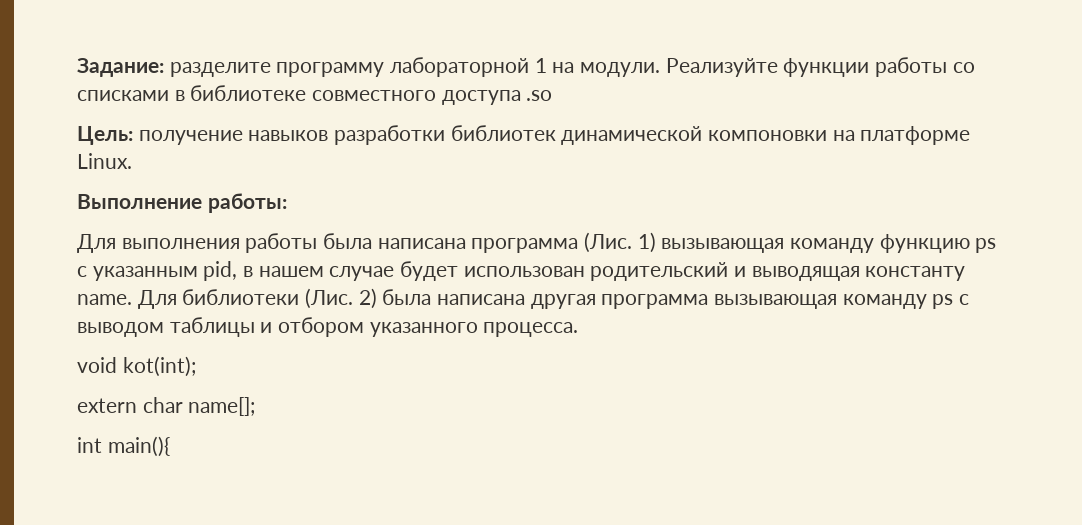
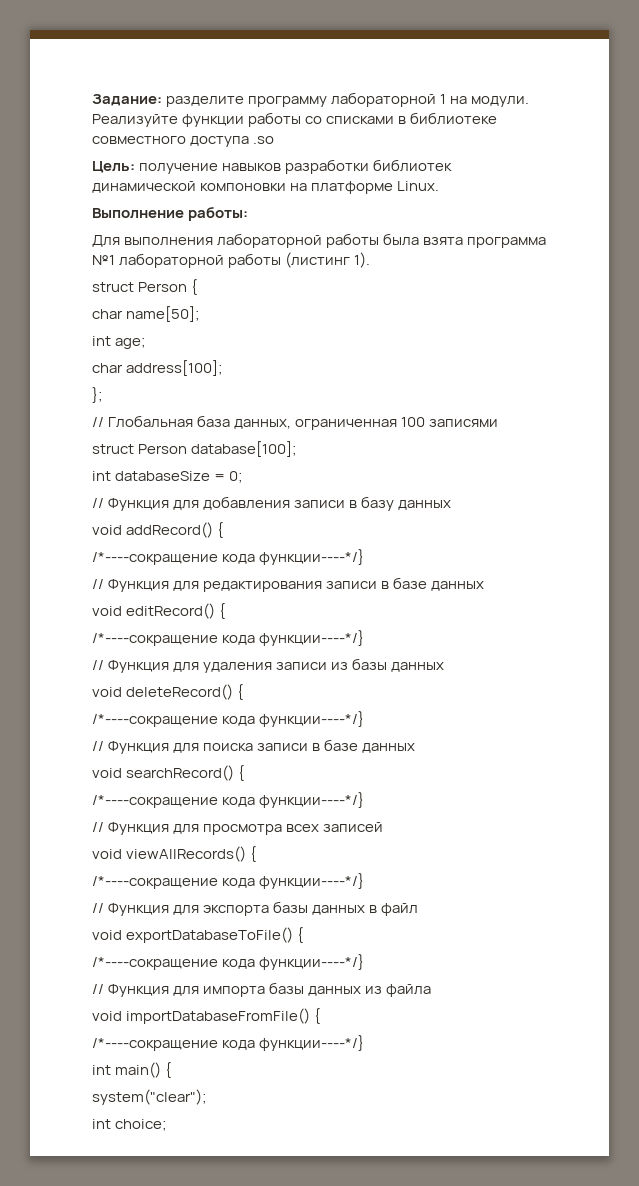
(240, 243) none -> [217,233,323,248] лабораторной
[377,232,997,253] [77,261,966,281] [77,288,970,309] [77,317,579,337] [77,356,196,377] [77,397,256,416] [77,436,170,457] написана программа (Лис. 1) вызывающая команду функцию ps с указанным pid, в нашем случае будет использован родительский и выводящая константу name. Для библиотеки (Лис. 2) была написана другая программа вызывающая команду ps с выводом таблицы и отбором указанного процесса. // void kot(int); // extern char name[]; // int main(){ -> [423,237,547,248] [92,252,371,268] [92,279,198,295] [92,306,201,322] [92,336,147,349] [92,360,224,376] [92,387,103,403] [92,415,499,430] [92,441,298,457] [92,471,244,483] [92,496,452,511] [92,522,224,538] [92,549,365,565] [92,577,485,592] [92,603,226,619] [92,630,365,646] [92,658,445,673] [92,684,244,700] [92,711,365,727] [92,739,416,754] [92,765,245,781] [92,792,365,808] [92,822,384,835] [92,846,257,862] [92,873,365,889] [92,901,419,916] [92,927,304,943] [92,954,365,970] [92,982,432,997] [92,1008,321,1024] [92,1035,365,1051] [92,1062,172,1078] [92,1089,207,1105] [92,1119,168,1131] взята программа №1 лабораторной работы (листинг 1). // struct Person { // char name[50]; // int age; // char address[100]; // }; // // Глобальная база данных, ограниченная 100 записями // struct Person database[100]; // int databaseSize = 0; // // Функция для добавления записи в базу данных // void addRecord() { // /*----сокращение кода функции----*/} // // Функция для редактирования записи в базе данных // void editRecord() { // /*----сокращение кода функции----*/} // // Функция для удаления записи из базы данных // void deleteRecord() { // /*----сокращение кода функции----*/} // // Функция для поиска записи в базе данных // void searchRecord() { // /*----сокращение кода функции----*/} // // Функция для просмотра всех записей // void viewAllRecords() { // /*----сокращение кода функции----*/} // // Функция для экспорта базы данных в файл // void exportDatabaseToFile() { // /*----сокращение кода функции----*/} // // Функция для импорта базы данных из файла // void importDatabaseFromFile() { // /*----сокращение кода функции----*/} // int main() { // system("clear"); // int choice;

